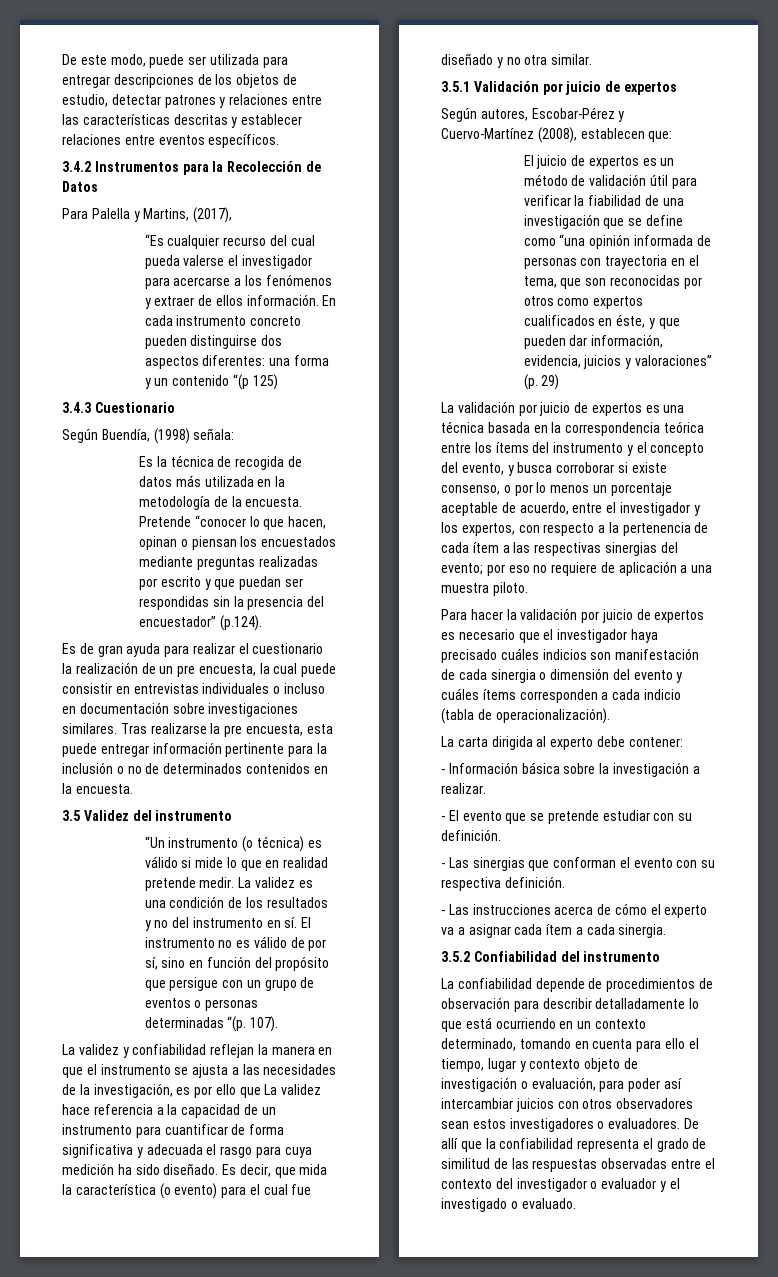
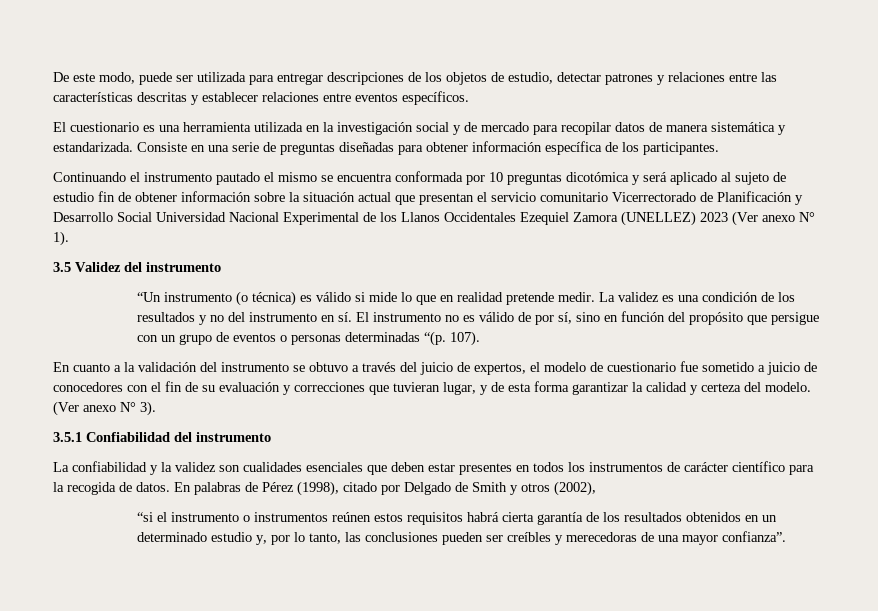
[62,161,321,175] [62,181,98,192] [62,207,233,223] [144,234,315,249] [144,255,312,269] [144,274,332,289] [144,294,337,309] [144,315,302,326] [144,335,283,349] [144,355,329,369] [144,374,278,390] [62,402,175,413] [62,428,235,444] [139,455,302,470] [139,475,286,487] [139,496,303,510] [139,515,327,530] [139,536,337,550] [139,556,318,570] [139,576,303,590] [139,596,325,610] [139,615,262,631] [62,643,324,657] [62,662,337,677] [62,683,325,694] [62,702,299,717] [62,723,333,737] [62,742,327,757] [62,762,328,774] [62,783,133,794] 3.4.2 Instrumentos para la Recolección de Datos // Para Palella y Martins, (2017), // “Es cualquier recurso del cual pueda valerse el investigador para acercarse a los fenómenos y extraer de ellos información. En cada instrumento concreto pueden distinguirse dos aspectos diferentes: una forma y un contenido “(p 125) // 3.4.3 Cuestionario // Según Buendía, (1998) señala: // Es la técnica de recogida de datos más utilizada en la metodología de la encuesta. Pretende “conocer lo que hacen, opinan o piensan los encuestados mediante preguntas realizadas por escrito y que puedan ser respondidas sin la presencia del encuestador” (p.124). // Es de gran ayuda para realizar el cuestionario la realización de un pre encuesta, la cual puede consistir en entrevistas individuales o incluso en documentación sobre investigaciones similares. Tras realizarse la pre encuesta, esta puede entregar información pertinente para la inclusión o no de determinados contenidos en la encuesta. -> [53,122,786,135] [53,141,719,155] [53,171,786,185] [53,191,803,205] [53,211,815,226] [53,231,69,246] El cuestionario es una herramienta utilizada en la investigación social y de mercado para recopilar datos de manera sistemática y estandarizada. Consiste en una serie de preguntas diseñadas para obtener información específica de los participantes. // Continuando el instrumento pautado el mismo se encuentra conformada por 10 preguntas dicotómica y será aplicado al sujeto de estudio fin de obtener información sobre la situación actual que presentan el servicio comunitario Vicerrectorado de Planificación y Desarrollo Social Universidad Nacional Experimental de los Llanos Occidentales Ezequiel Zamora (UNELLEZ) 2023 (Ver anexo N° 1).
[62,1044,333,1058] [62,1064,337,1078] [62,1083,322,1098] [62,1104,276,1118] [62,1124,285,1138] [62,1144,312,1158] [62,1163,328,1178] [62,1183,312,1199] [441,53,593,68] [441,81,677,95] [441,107,625,122] [441,127,673,143] [523,155,675,169] [523,174,697,189] [523,195,684,206] [523,214,683,229] [523,234,711,249] [523,255,699,269] [523,275,702,289] [523,296,644,309] [523,314,680,329] [523,334,664,349] [523,355,712,369] [523,374,560,390] [441,401,685,416] [441,421,704,436] [441,442,705,456] [441,462,667,476] [441,482,672,496] [441,502,700,516] [441,522,709,536] [441,542,678,556] [441,561,713,576] [441,582,528,596] [441,608,705,623] [441,629,658,643] [441,648,700,663] [441,668,683,683] [441,688,681,703] [441,708,610,724] [441,736,683,750] [441,762,700,777] [441,783,486,794] [441,810,693,824] [441,829,501,841] [441,857,716,871] [441,876,565,891] [441,903,708,918] [441,924,667,938] [441,951,470,962] La validez y confiabilidad reflejan la manera en que el instrumento se ajusta a las necesidades de la investigación, es por ello que La validez hace referencia a la capacidad de un instrumento para cuantificar de forma significativa y adecuada el rasgo para cuya medición ha sido diseñado. Es decir, que mida la característica (o evento) para el cual fue diseñado y no otra similar. // 3.5.1 Validación por juicio de expertos // Según autores, Escobar-Pérez y Cuervo-Martínez (2008), establecen que: // El juicio de expertos es un método de validación útil para verificar la fiabilidad de una investigación que se define como “una opinión informada de personas con trayectoria en el tema, que son reconocidas por otros como expertos cualificados en éste, y que pueden dar información, evidencia, juicios y valoraciones” (p. 29) // La validación por juicio de expertos es una técnica basada en la correspondencia teórica entre los ítems del instrumento y el concepto del evento, y busca corroborar si existe consenso, o por lo menos un porcentaje aceptable de acuerdo, entre el investigador y los expertos, con respecto a la pertenencia de cada ítem a las respectivas sinergias del evento; por eso no requiere de aplicación a una muestra piloto. // Para hacer la validación por juicio de expertos es necesario que el investigador haya precisado cuáles indicios son manifestación de cada sinergia o dimensión del evento y cuáles ítems corresponden a cada indicio (tabla de operacionalización). // La carta dirigida al experto debe contener: // - Información básica sobre la investigación a realizar. // - El evento que se pretende estudiar con su definición. // - Las sinergias que conforman el evento con su respectiva definición. // - Las instrucciones acerca de cómo el experto va a asignar cada ítem a cada sinergia. // 3.5.2 -> [53,361,817,375] [53,381,811,395] [53,401,156,416] [53,432,82,442] En cuanto a la validación del instrumento se obtuvo a través del juicio de expertos, el modelo de cuestionario fue sometido a juicio de conocedores con el fin de su evaluación y correcciones que tuvieran lugar, y de esta forma garantizar la calidad y certeza del modelo. (Ver anexo N° 3). // 3.5.1
[535,978,713,992] [441,997,700,1012] [441,1017,646,1032] [441,1038,699,1052] [441,1058,638,1072] [441,1077,682,1092] [441,1098,694,1112] [441,1118,699,1132] [441,1138,707,1152] [441,1158,715,1172] [441,1178,680,1192] [441,1198,576,1212] depende de procedimientos de observación para describir detalladamente lo que está ocurriendo en un contexto determinado, tomando en cuenta para ello el tiempo, lugar y contexto objeto de investigación o evaluación, para poder así intercambiar juicios con otros observadores sean estos investigadores o evaluadores. De allí que la confiabilidad representa el grado de similitud de las respuestas observadas entre el contexto del investigador o evaluador y el investigado o evaluado. -> [150,461,814,475] [53,481,596,496] [137,512,778,525] [137,531,787,545] y la validez son cualidades esenciales que deben estar presentes en todos los instrumentos de carácter científico para la recogida de datos. En palabras de Pérez (1998), citado por Delgado de Smith y otros (2002), // “si el instrumento o instrumentos reúnen estos requisitos habrá cierta garantía de los resultados obtenidos en un determinado estudio y, por lo tanto, las conclusiones pueden ser creíbles y merecedoras de una mayor confianza”.

